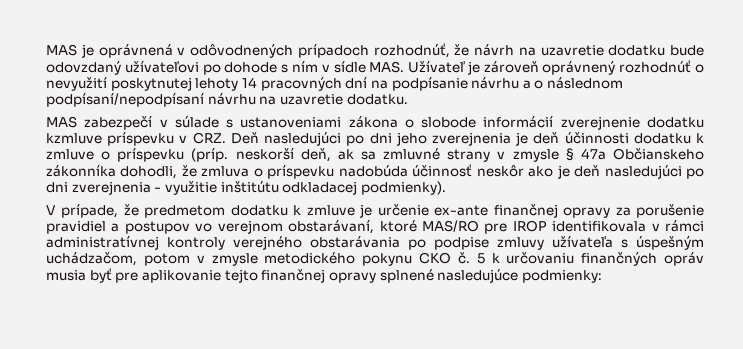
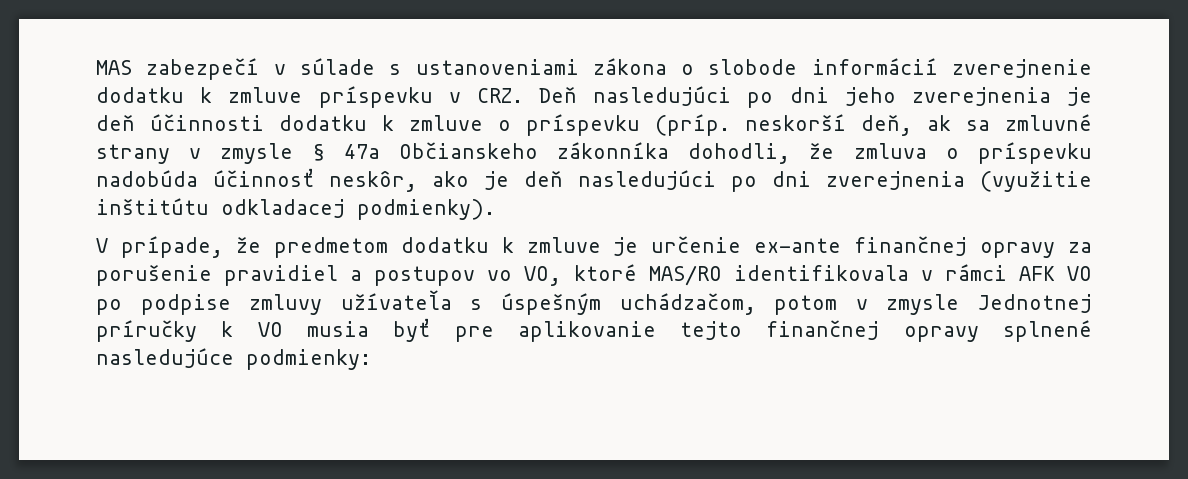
[46,43,704,58] [46,60,704,75] [46,77,624,91] [46,93,408,107] [46,116,77,128] MAS je oprávnená v odôvodnených prípadoch rozhodnúť, že návrh na uzavretie dodatku bude odovzdaný užívateľovi po dohode s ním v sídle MAS. Užívateľ je zároveň oprávnený rozhodnúť o nevyužití poskytnutej lehoty 14 pracovných dní na podpísanie návrhu a o následnom podpísaní/nepodpísaní návrhu na uzavretie dodatku. // MAS -> [96,60,132,75] MAS
[46,133,102,144] kzmluve -> [200,87,303,103] k zmluve
[476,165,524,177] neskôr -> [329,171,417,192] neskôr,
[154,181,217,195] - využitie -> [980,170,1092,192] (využitie
[217,220,704,234] [46,236,400,250] verejnom obstarávaní, ktoré MAS/RO pre IROP identifikovala v rámci administratívnej kontroly verejného obstarávania -> [524,264,1093,286] VO, ktoré MAS/RO identifikovala v rámci AFK VO
[264,252,704,266] metodického pokynu CKO č. 5 k určovaniu finančných opráv -> [978,294,1092,313] [96,320,283,342] Jednotnej príručky k VO

